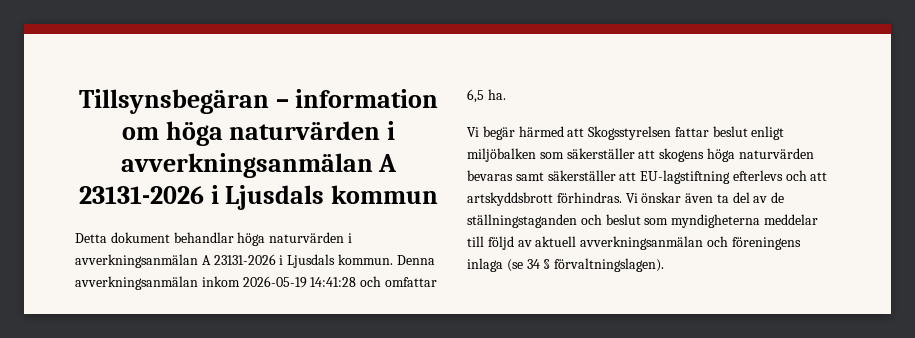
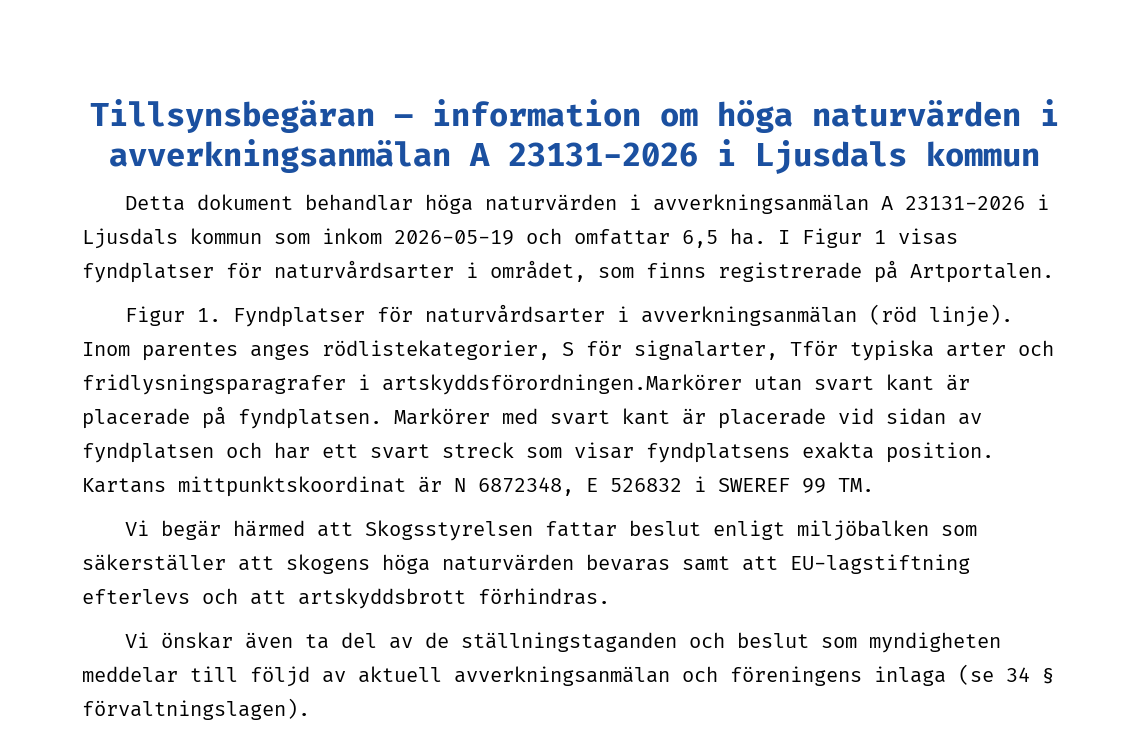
[337,254,435,265] [75,276,198,290] kommun. Denna avverkningsanmälan -> [190,228,310,244] kommun som
[310,277,357,287] 14:41:28 -> (514, 237) none
(506, 94) none -> [778,228,958,248] [82,260,1054,283] [124,304,1013,327] [82,340,1054,361] [82,374,970,395] [82,406,982,429] [82,442,994,463] [82,476,874,497] I Figur 1 visas fyndplatser för naturvårdsarter i området, som finns registrerade på Artportalen. // Figur 1. Fyndplatser för naturvårdsarter i avverkningsanmälan (röd linje). Inom parentes anges rödlistekategorier, S för signalarter, Tför typiska arter och fridlysningsparagrafer i artskyddsförordningen.Markörer utan svart kant är placerade på fyndplatsen. Markörer med svart kant är placerade vid sidan av fyndplatsen och har ett svart streck som visar fyndplatsens exakta position. Kartans mittpunktskoordinat är N 6872348, E 526832 i SWEREF 99 TM.
[547,170,616,181] säkerställer -> (730, 563) none
(622, 197) none -> (610, 596) //
[671,214,761,228] myndigheterna -> [868,632,1001,653] myndigheten

